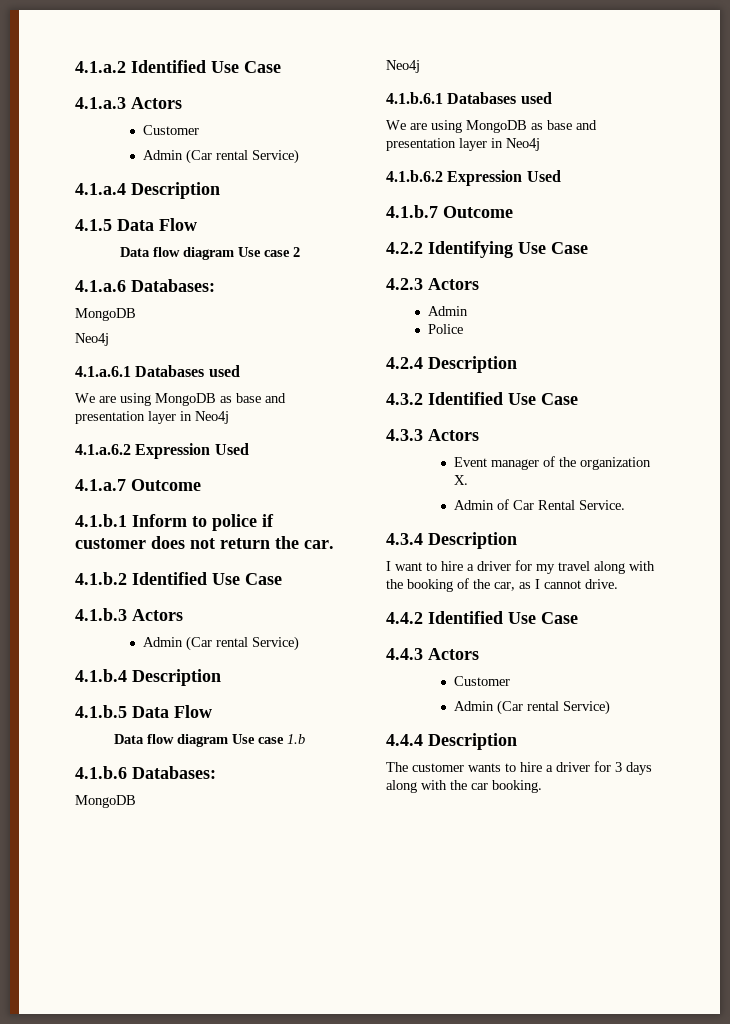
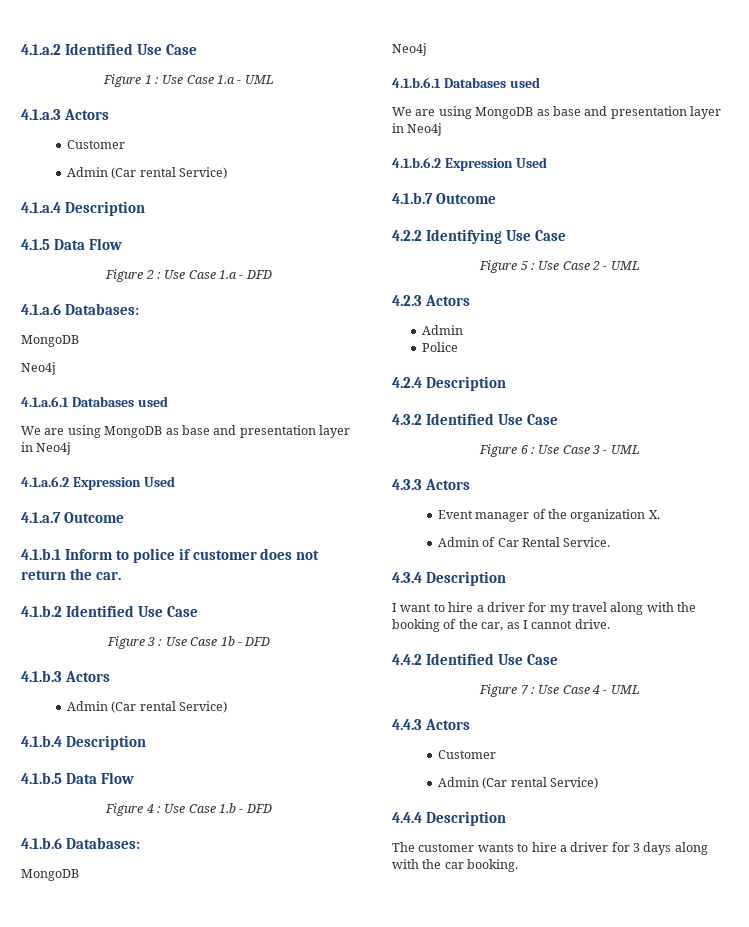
(281, 67) none -> [103,74,274,87] // Figure 1 : Use Case 1.a - UML
[119,247,300,260] Data flow diagram Use case 2 -> [105,269,272,282] Figure 2 : Use Case 1.a - DFD
(282, 579) none -> [106,636,271,649] // Figure 3 : Use Case 1b - DFD
[114,734,284,747] Data flow diagram Use case -> [105,803,216,816] Figure 4 : Use Case
(305, 739) none -> [239,804,272,813] - DFD
(588, 248) none -> [479,260,640,273] // Figure 5 : Use Case 2 - UML
(578, 399) none -> [479,444,640,457] // Figure 6 : Use Case 3 - UML
(578, 618) none -> [479,684,640,697] // Figure 7 : Use Case 4 - UML

